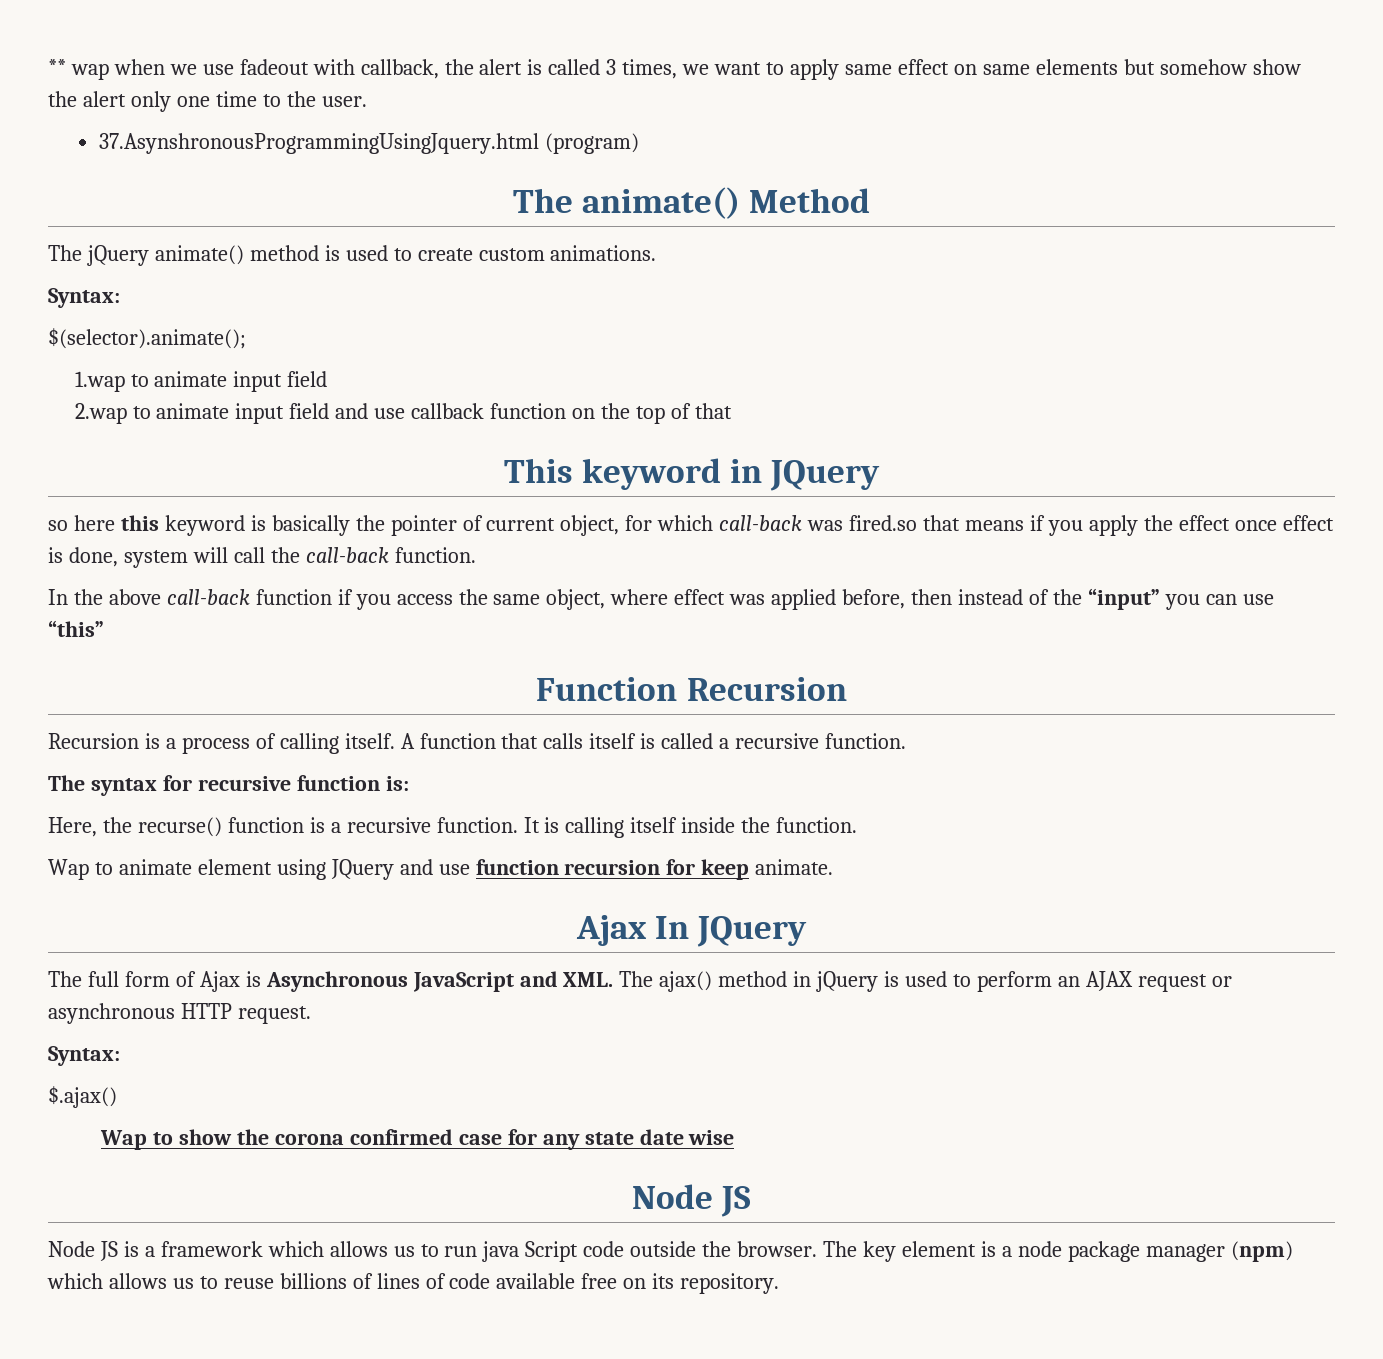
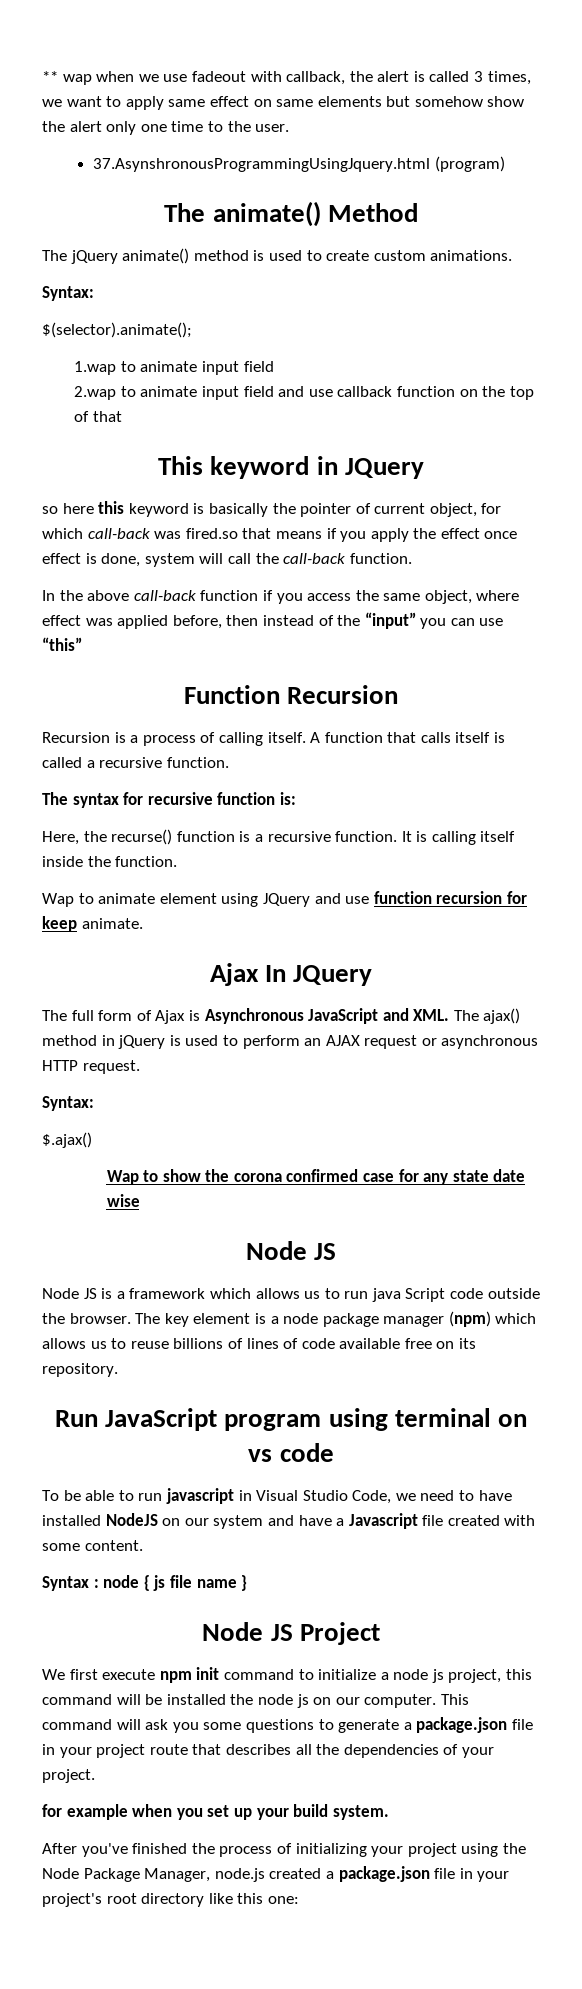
(780, 1283) none -> [55,1408,527,1431] [248,1443,334,1462] [42,1488,512,1504] [42,1513,536,1529] [42,1540,143,1551] [42,1575,248,1591] [202,1622,380,1645] [42,1667,533,1683] [42,1694,469,1708] [42,1717,533,1733] [42,1744,494,1758] [42,1769,95,1783] [42,1804,389,1820] [42,1843,526,1857] [42,1866,510,1882] [42,1893,299,1907] // Run JavaScript program using terminal on vs code // To be able to run javascript in Visual Studio Code, we need to have installed NodeJS on our system and have a Javascript file created with some content. // Syntax : node { js file name } // Node JS Project // We first execute npm init command to initialize a node js project, this command will be installed the node js on our computer. This command will ask you some questions to generate a package.json file in your project route that describes all the dependencies of your project. // for example when you set up your build system. // After you've finished the process of initializing your project using the Node Package Manager, node.js created a package.json file in your project's root directory like this one:

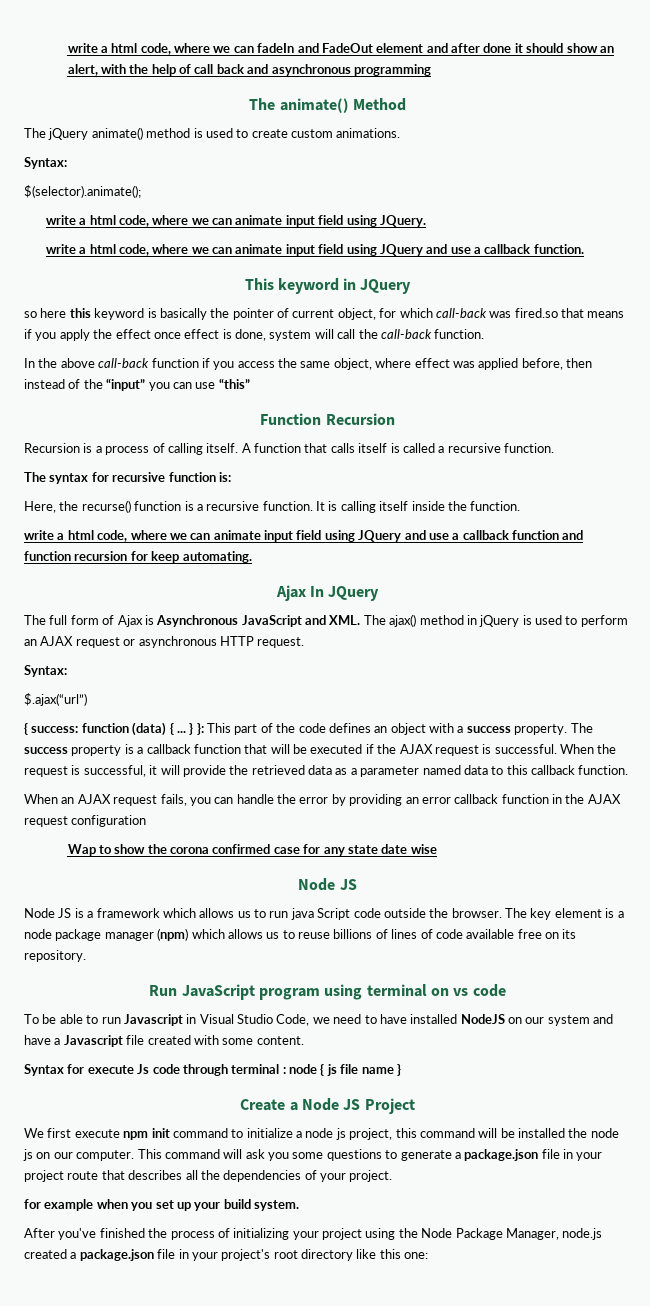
[42,71,531,85] [42,96,525,110] [42,121,290,135] [92,156,505,172] ** wap when we use fadeout with callback, the alert is called 3 times, we want to apply same effect on same elements but somehow show the alert only one time to the user. // 37.AsynshronousProgrammingUsingJquery.html (program) -> [67,43,614,55] [67,64,431,76] write a html code, where we can fadeIn and FadeOut element and after done it should show an alert, with the help of call back and asynchronous programming
[74,361,274,375] [74,386,534,400] [74,411,122,422] 1.wap to animate input field // 2.wap to animate input field and use callback function on the top of that -> [45,215,426,227] [45,244,584,256] write a html code, where we can animate input field using JQuery. // write a html code, where we can animate input field using JQuery and use a callback function.
[42,893,370,907] Wap to animate element using JQuery and use -> [24,530,584,542] write a html code, where we can animate input field using JQuery and use a callback function and
[81,918,143,929] animate. -> [182,551,252,563] automating.
[42,1132,92,1148] $.ajax() -> [24,693,87,706] [24,722,593,736] [24,744,617,756] [24,765,629,777] [24,794,621,806] [24,815,147,827] $.ajax(“url”) // { success: function (data) { ... } }: This part of the code defines an object with a success property. The success property is a callback function that will be executed if the AJAX request is successful. When the request is successful, it will provide the retrieved data as a parameter named data to this callback function. // When an AJAX request fails, you can handle the error by providing an error callback function in the AJAX request configuration
[165,1488,234,1504] javascript -> [123,1014,183,1026] Javascript
(89, 1583) none -> [67,1064,280,1076] for execute Js code through terminal
(248, 1583) none -> [240,1099,298,1111] Create a

